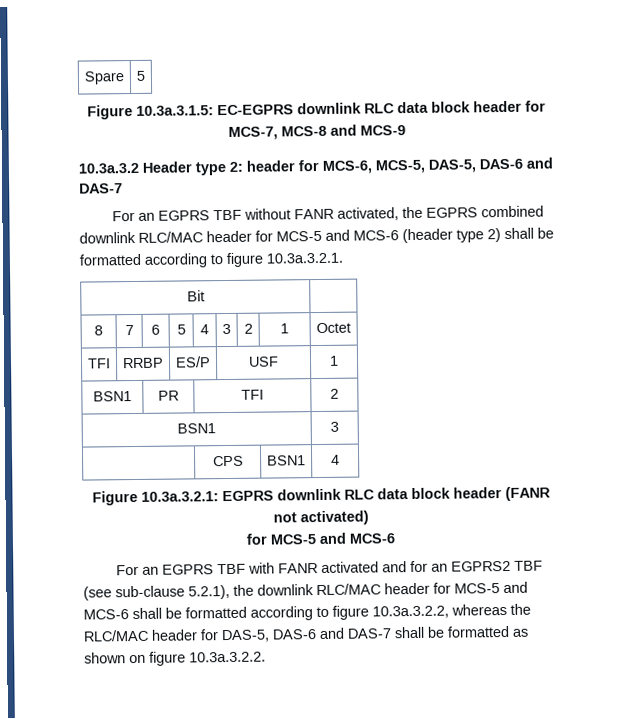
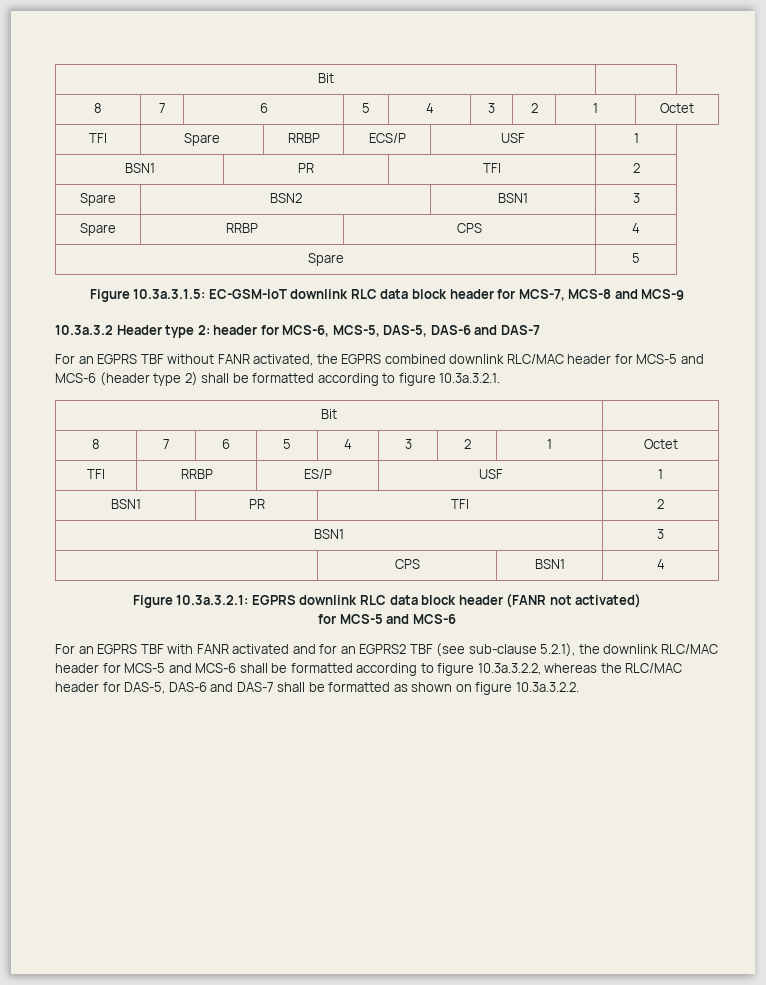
(84, 78) none -> [317,73,334,83] [94,103,102,113] [158,103,166,113] [259,103,268,113] [362,103,370,113] [425,103,434,113] [488,103,495,113] [530,103,538,113] [593,103,598,113] [660,103,694,113] [89,133,107,143] [184,133,220,146] [287,133,320,143] [368,133,406,143] [501,133,525,143] [633,133,639,143] [124,163,155,173] [298,163,314,173] [483,163,501,173] [632,163,640,173] [80,193,116,206] [269,193,302,203] [498,193,528,203] [632,193,640,203] [80,223,116,236] [226,223,258,233] [457,223,482,233] [632,223,640,233] Bit | // 8 | 7 | 6 | 5 | 4 | 3 | 2 | 1 | Octet // TFI | Spare | RRBP | ECS/P | USF | 1 // BSN1 | PR | TFI | 2 // Spare | BSN2 | BSN1 | 3 // Spare | RRBP | CPS | 4 //
[217,104,294,116] EC-EGPRS -> [208,289,287,299] EC-GSM-IoT

